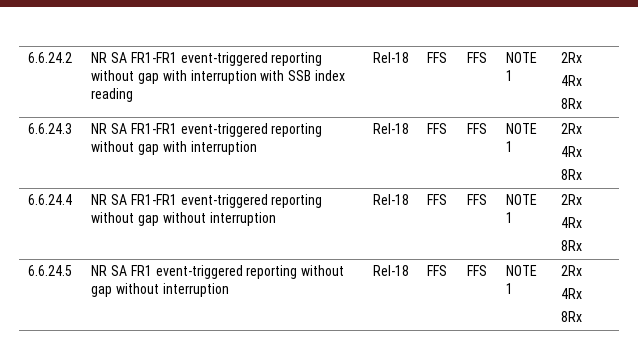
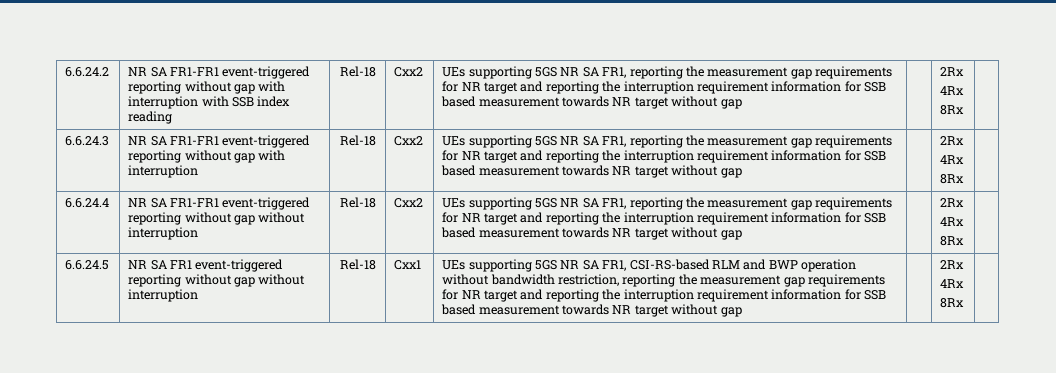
[427,52,448,63] [467,52,488,63] [506,52,538,63] [506,70,514,81] FFS | FFS | NOTE 1 -> [394,67,424,77] [442,66,893,79] [442,81,887,94] [441,96,742,109] Cxx2 | UEs supporting 5GS NR SA FR1, reporting the measurement gap requirements for NR target and reporting the interruption requirement information for SSB based measurement towards NR target without gap |
[427,123,448,134] [467,123,488,134] [506,123,538,134] [506,141,514,152] FFS | FFS | NOTE 1 -> [394,136,424,146] [442,135,893,148] [442,150,887,163] [441,165,742,178] Cxx2 | UEs supporting 5GS NR SA FR1, reporting the measurement gap requirements for NR target and reporting the interruption requirement information for SSB based measurement towards NR target without gap |
[427,194,448,205] [467,194,488,205] [506,194,538,205] [506,212,514,223] FFS | FFS | NOTE 1 -> [394,198,424,208] [442,197,893,210] [442,212,887,225] [441,227,742,240] Cxx2 | UEs supporting 5GS NR SA FR1, reporting the measurement gap requirements for NR target and reporting the interruption requirement information for SSB based measurement towards NR target without gap |
[427,265,448,276] [467,265,488,276] [506,265,538,276] [506,283,514,294] FFS | FFS | NOTE 1 -> [394,260,422,270] [442,259,857,272] [442,274,885,287] [442,289,887,302] [441,304,742,317] Cxx1 | UEs supporting 5GS NR SA FR1, CSI-RS-based RLM and BWP operation without bandwidth restriction, reporting the measurement gap requirements for NR target and reporting the interruption requirement information for SSB based measurement towards NR target without gap |

